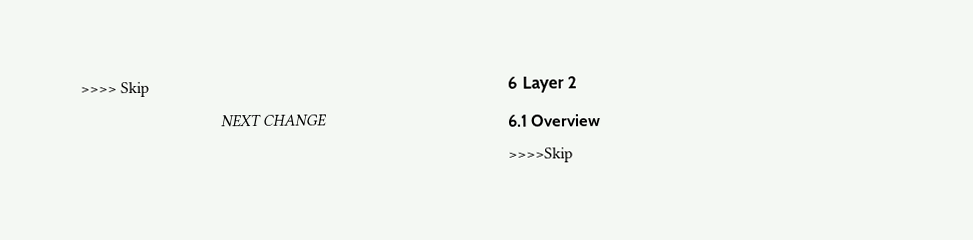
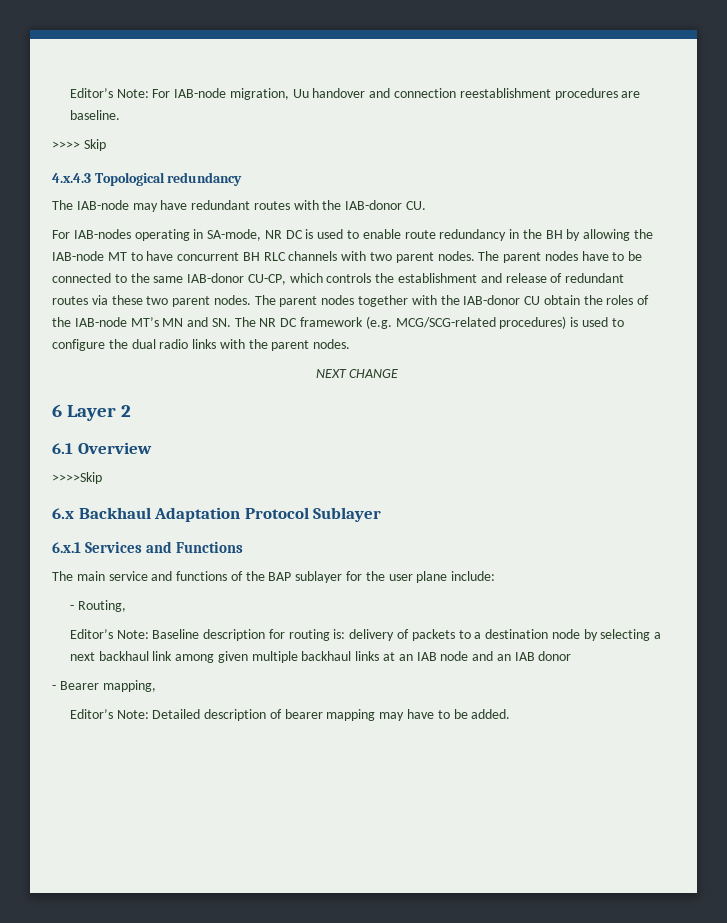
[80,81,150,98] >>>> Skip -> [69,88,641,100] [69,110,120,120] [52,139,106,151] [52,172,243,186] [52,200,427,212] [52,229,654,241] [52,251,643,263] [52,273,625,285] [52,295,650,307] [52,316,624,329] [52,339,351,351] Editor’s Note: For IAB-node migration, Uu handover and connection reestablishment procedures are baseline. // >>>> Skip // 4.x.4.3 Topological redundancy // The IAB-node may have redundant routes with the IAB-donor CU. // For IAB-nodes operating in SA-mode, NR DC is used to enable route redundancy in the BH by allowing the IAB-node MT to have concurrent BH RLC channels with two parent nodes. The parent nodes have to be connected to the same IAB-donor CU-CP, which controls the establishment and release of redundant routes via these two parent nodes. The parent nodes together with the IAB-donor CU obtain the roles of the IAB-node MT’s MN and SN. The NR DC framework (e.g. MCG/SCG-related procedures) is used to configure the dual radio links with the parent nodes.
(573, 155) none -> [52,507,382,522] [52,541,244,553] [52,571,496,583] [69,600,126,612] [69,629,662,641] [69,651,572,663] [52,680,156,692] [69,709,511,721] // 6.x Backhaul Adaptation Protocol Sublayer // 6.x.1 Services and Functions // The main service and functions of the BAP sublayer for the user plane include: // - Routing, // Editor’s Note: Baseline description for routing is: delivery of packets to a destination node by selecting a next backhaul link among given multiple backhaul links at an IAB node and an IAB donor // - Bearer mapping, // Editor’s Note: Detailed description of bearer mapping may have to be added.

